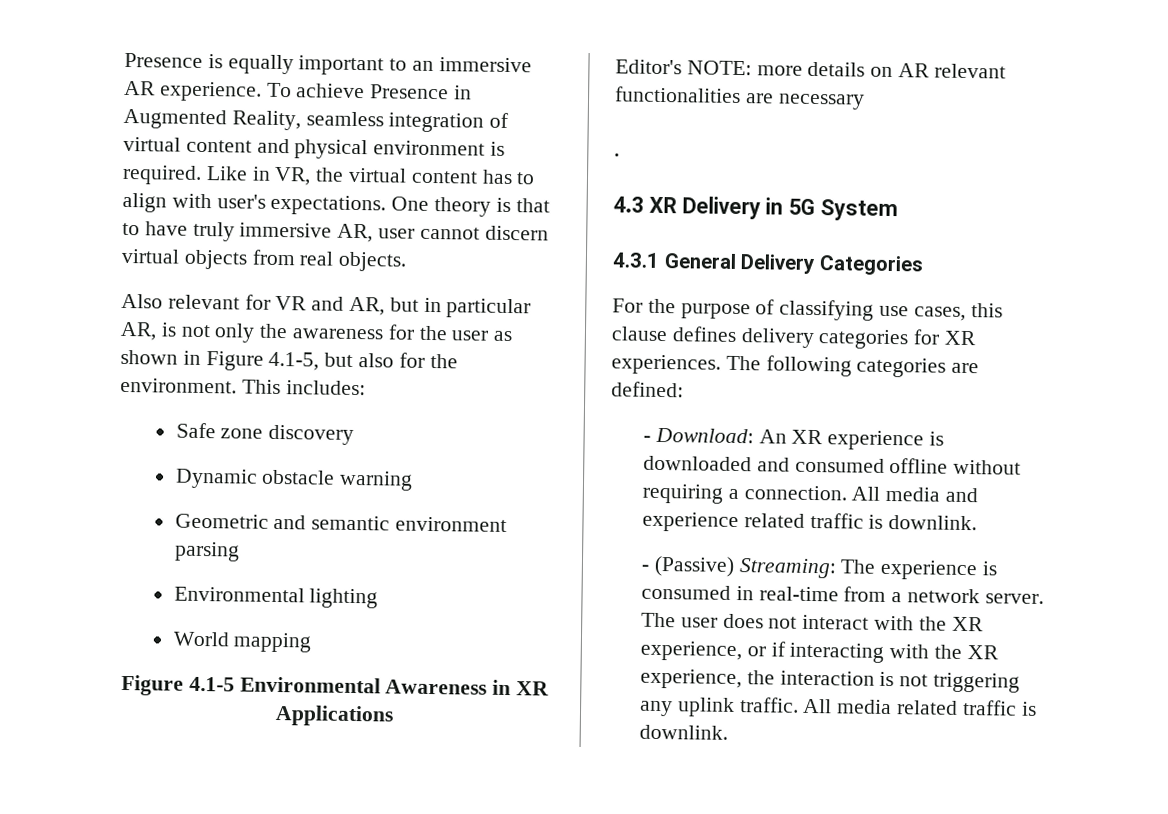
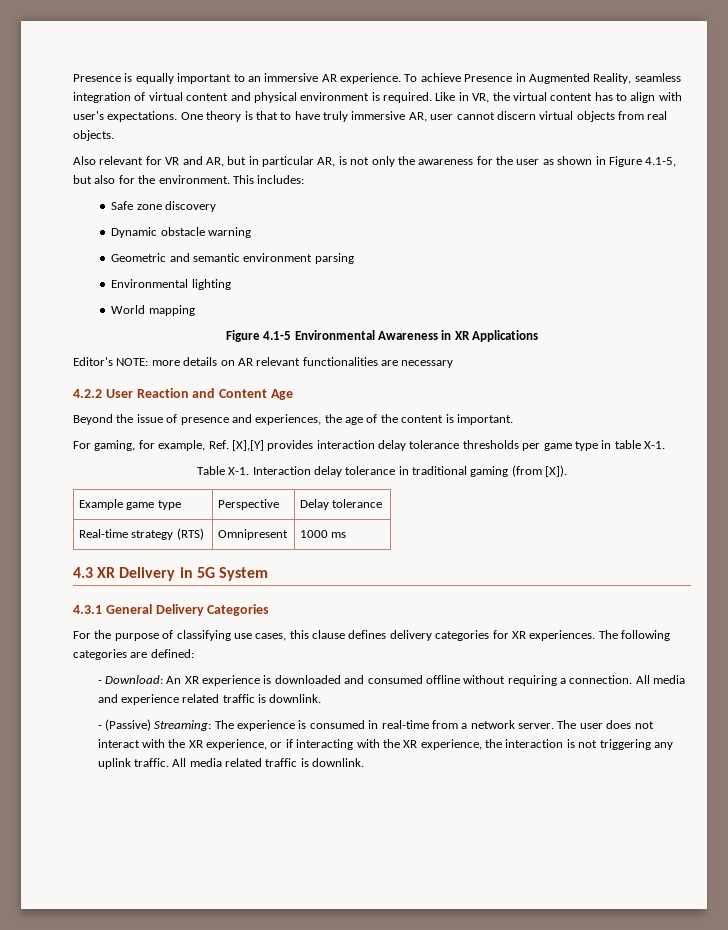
[614,153,620,157] . -> [73,388,293,400] [73,414,513,425] [73,440,665,451] [196,465,568,477] [78,499,181,510] [217,499,279,510] [299,499,383,510] [78,528,204,540] [217,529,288,540] [299,530,347,538] 4.2.2 User Reaction and Content Age // Beyond the issue of presence and experiences, the age of the content is important. // For gaming, for example, Ref. [X],[Y] provides interaction delay tolerance thresholds per game type in table X-1. // Table X-1. Interaction delay tolerance in traditional gaming (from [X]). // Example game type | Perspective | Delay tolerance // Real-time strategy (RTS) | Omnipresent | 1000 ms

